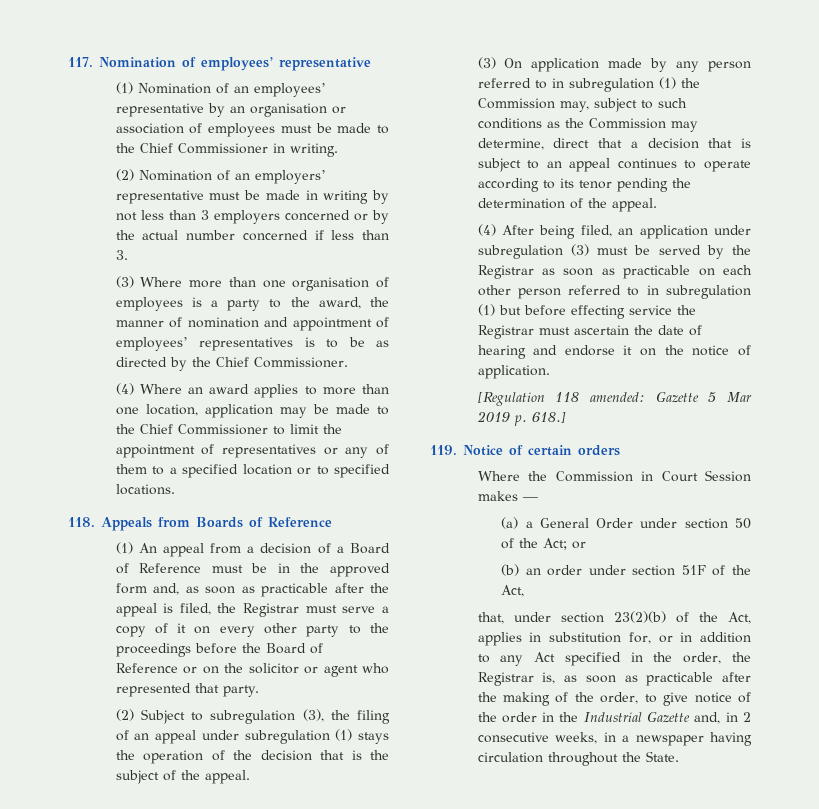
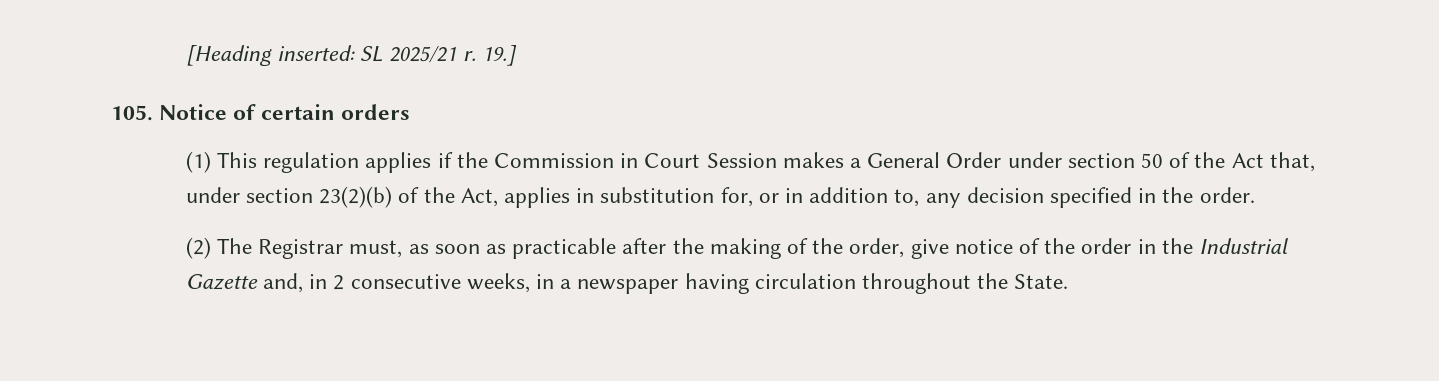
[68,57,371,71] [115,82,326,97] [115,103,346,117] [115,123,390,137] [115,143,338,157] [115,169,326,184] [115,190,390,204] [115,210,389,224] [115,230,389,241] [115,250,128,260] [115,276,390,291] [115,297,390,311] [115,317,389,331] [115,337,389,351] [115,357,348,371] [115,383,389,398] [115,404,389,418] [115,424,342,435] [115,444,389,458] [115,464,390,478] [115,484,175,495] [68,517,332,531] [115,542,390,557] [115,563,390,577] [115,583,389,597] [115,603,389,617] [115,623,389,637] [115,643,323,657] [115,663,389,677] [115,683,260,697] [115,709,390,724] [115,729,389,744] [115,750,389,764] [115,770,250,784] [477,57,751,72] [477,77,700,92] [477,98,688,112] [477,118,698,132] [477,138,751,150] [477,158,751,172] [477,178,691,192] [477,198,657,212] [477,224,751,239] [477,244,751,259] [477,265,752,279] [477,285,751,299] [477,304,696,319] [477,325,702,339] [477,345,751,359] [477,365,550,379] [477,392,752,406] [476,411,566,426] [430,445,457,455] 117. Nomination of employees’ representative // (1) Nomination of an employees’ representative by an organisation or association of employees must be made to the Chief Commissioner in writing. // (2) Nomination of an employers’ representative must be made in writing by not less than 3 employers concerned or by the actual number concerned if less than 3. // (3) Where more than one organisation of employees is a party to the award, the manner of nomination and appointment of employees’ representatives is to be as directed by the Chief Commissioner. // (4) Where an award applies to more than one location, application may be made to the Chief Commissioner to limit the appointment of representatives or any of them to a specified location or to specified locations. // 118. Appeals from Boards of Reference // (1) An appeal from a decision of a Board of Reference must be in the approved form and, as soon as practicable after the appeal is filed, the Registrar must serve a copy of it on every other party to the proceedings before the Board of Reference or on the solicitor or agent who represented that party. // (2) Subject to subregulation (3), the filing of an appeal under subregulation (1) stays the operation of the decision that is the subject of the appeal. // (3) On application made by any person referred to in subregulation (1) the Commission may, subject to such conditions as the Commission may determine, direct that a decision that is subject to an appeal continues to operate according to its tenor pending the determination of the appeal. // (4) After being filed, an application under subregulation (3) must be served by the Registrar as soon as practicable on each other person referred to in subregulation (1) but before effecting service the Registrar must ascertain the date of hearing and endorse it on the notice of application. // [Regulation 118 amended: Gazette 5 Mar 2019 p. 618.] // 119. -> [185,45,517,66] [111,105,153,121] [Heading inserted: SL 2025/21 r. 19.] // 105.
[477,471,520,481] Where -> [185,151,453,173] (1) This regulation applies if
[522,497,538,501] [501,517,519,529] — // (a) -> (844, 160) none
[543,538,587,550] [501,564,751,576] [501,585,525,597] Act; or // (b) an order under section 51F of the Act, // -> [1231,153,1264,168] Act
[477,652,751,666] [477,672,556,686] to any Act specified in the order, the Registrar is, -> [894,187,1255,208] [185,237,403,259] to, any decision specified in the order. // (2) The Registrar must,
[644,694,657,703] to -> (905, 248) none

